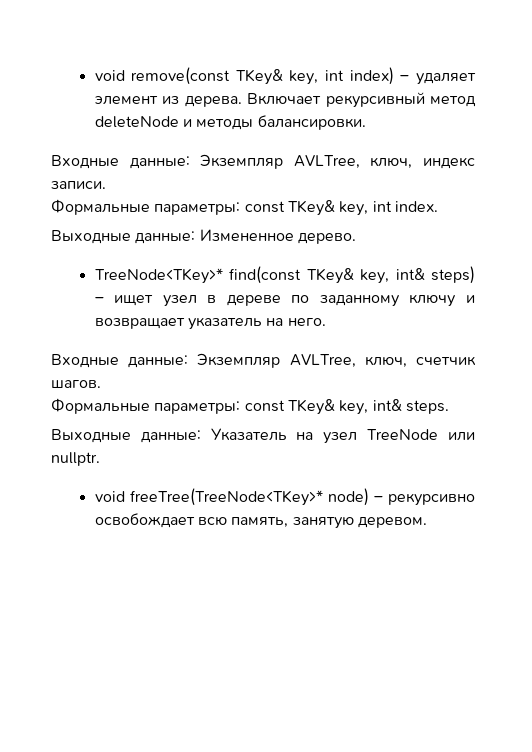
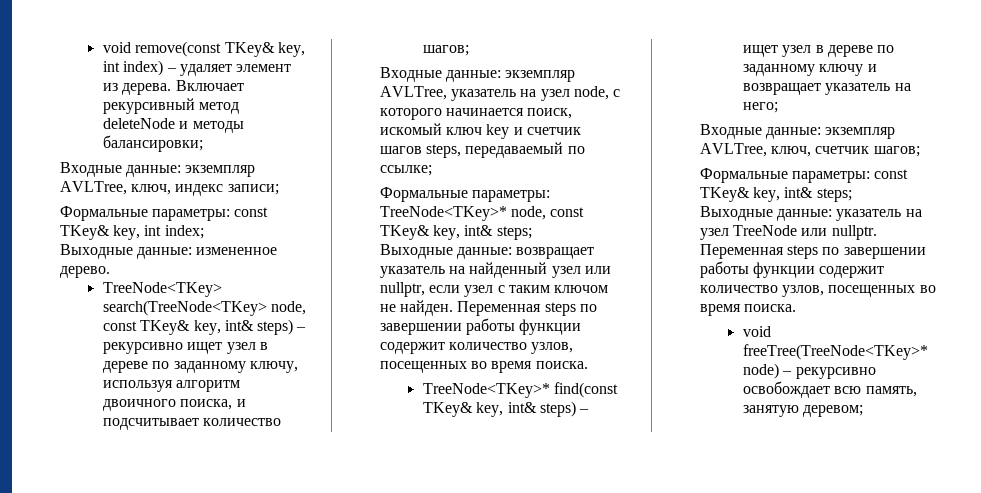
[257,115,366,130] [50,154,284,169] балансировки. // Входные данные: Экземпляр -> [102,135,203,152] [59,162,256,177] балансировки; // Входные данные: экземпляр
[50,181,106,189] записи. -> [227,184,279,195] записи;
[394,201,438,212] [50,229,294,244] index. // Выходные данные: Измененное -> [164,225,204,239] [59,244,278,259] index; // Выходные данные: измененное
(356, 238) none -> [102,282,222,297] [102,300,307,316] [102,319,307,335] [102,342,268,354] [102,361,298,373] [102,380,241,392] [102,399,246,411] [102,418,282,430] [422,45,469,56] [379,67,576,82] [379,86,621,101] [379,108,573,120] [379,123,581,139] [379,142,585,158] [379,165,432,176] [379,187,550,202] [379,206,585,221] [379,225,532,240] [379,244,595,259] [379,262,611,278] [379,282,609,297] [379,300,597,316] [379,318,582,335] [379,342,574,354] [379,361,588,373] // TreeNode<TKey> search(TreeNode<TKey> node, const TKey& key, int& steps) – рекурсивно ищет узел в дереве по заданному ключу, используя алгоритм двоичного поиска, и подсчитывает количество шагов; // Входные данные: экземпляр AVLTree, указатель на узел node, с которого начинается поиск, искомый ключ key и счетчик шагов steps, передаваемый по ссылке; // Формальные параметры: TreeNode<TKey>* node, const TKey& key, int& steps; // Выходные данные: возвращает указатель на найденный узел или nullptr, если узел с таким ключом не найден. Переменная steps по завершении работы функции содержит количество узлов, посещенных во время поиска.
[287,318,326,326] [50,353,281,368] него. // Входные данные: Экземпляр -> [742,102,778,113] [699,124,896,139] него; // Входные данные: экземпляр
[50,380,101,388] шагов. -> [873,146,920,157] шагов;
[405,400,449,414] [50,428,287,443] steps. // Выходные данные: Указатель -> [816,188,852,202] [699,206,902,221] steps; // Выходные данные: указатель
(100, 459) none -> [699,244,926,259] [699,261,885,278] [699,285,936,297] [699,304,796,316] Переменная steps по завершении работы функции содержит количество узлов, посещенных во время поиска.
[357,517,427,528] деревом. -> [803,405,864,417] деревом;

